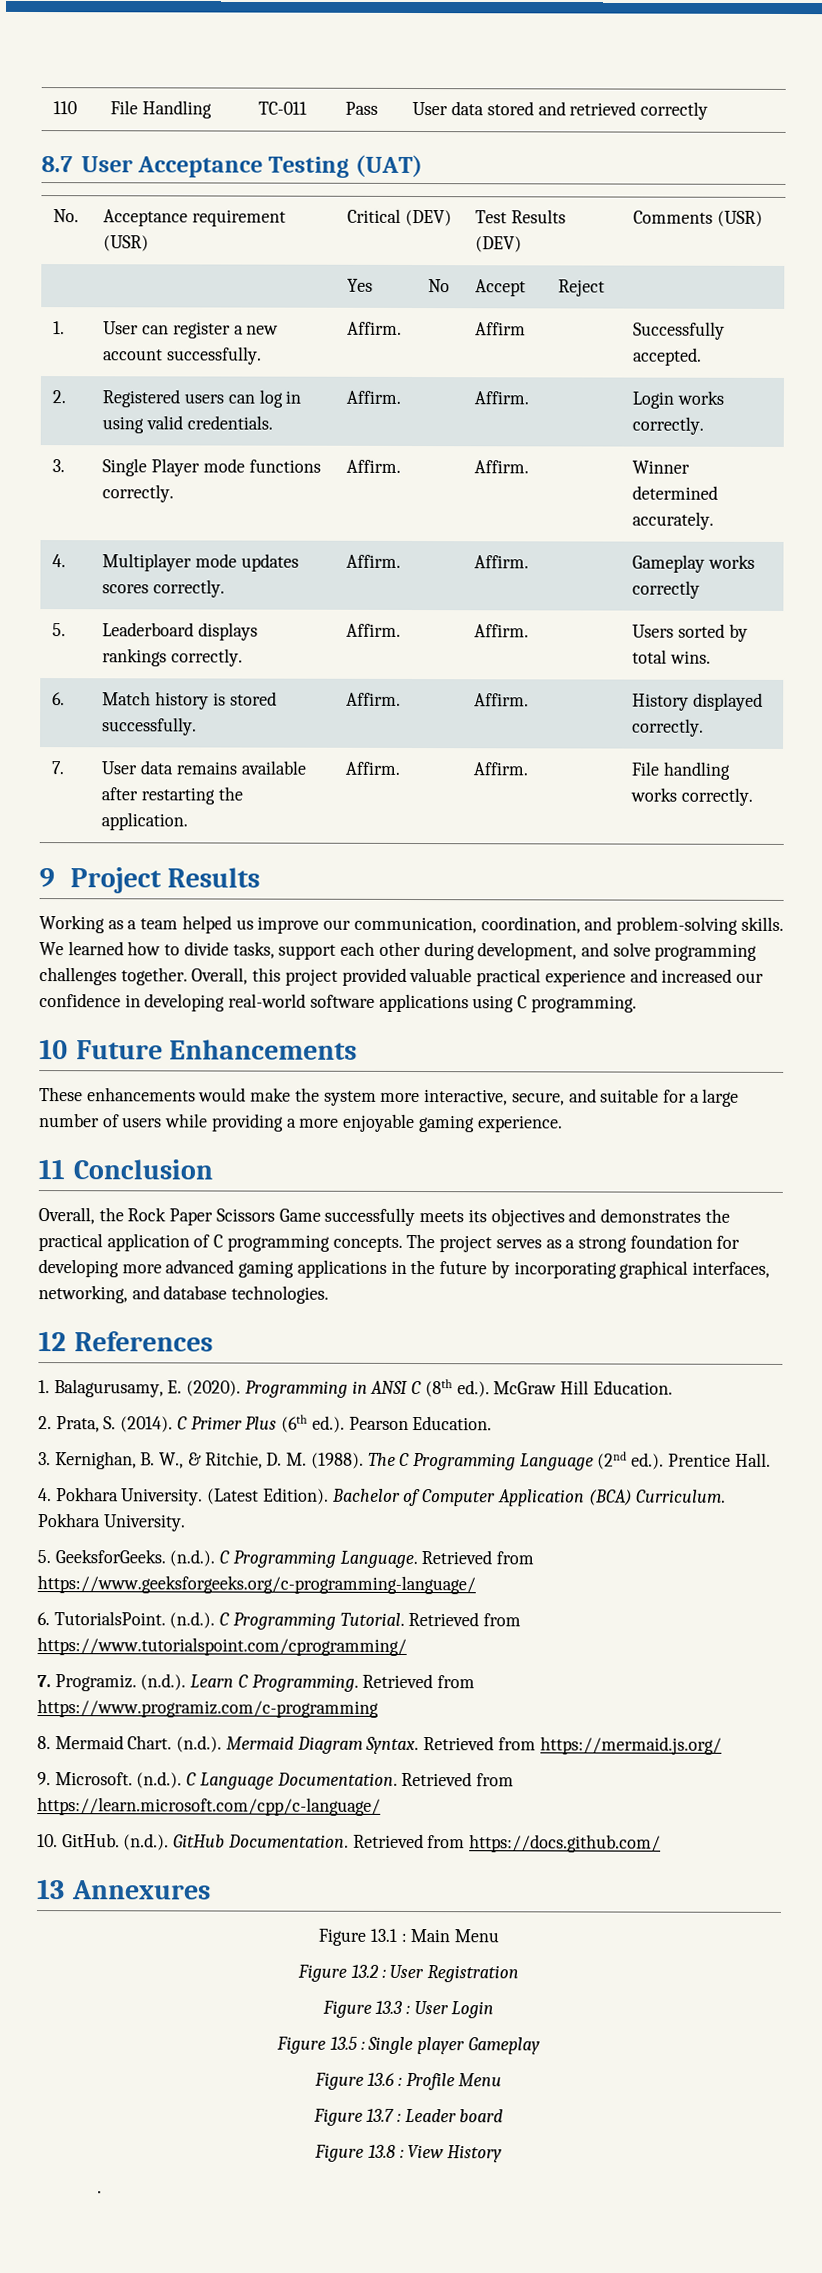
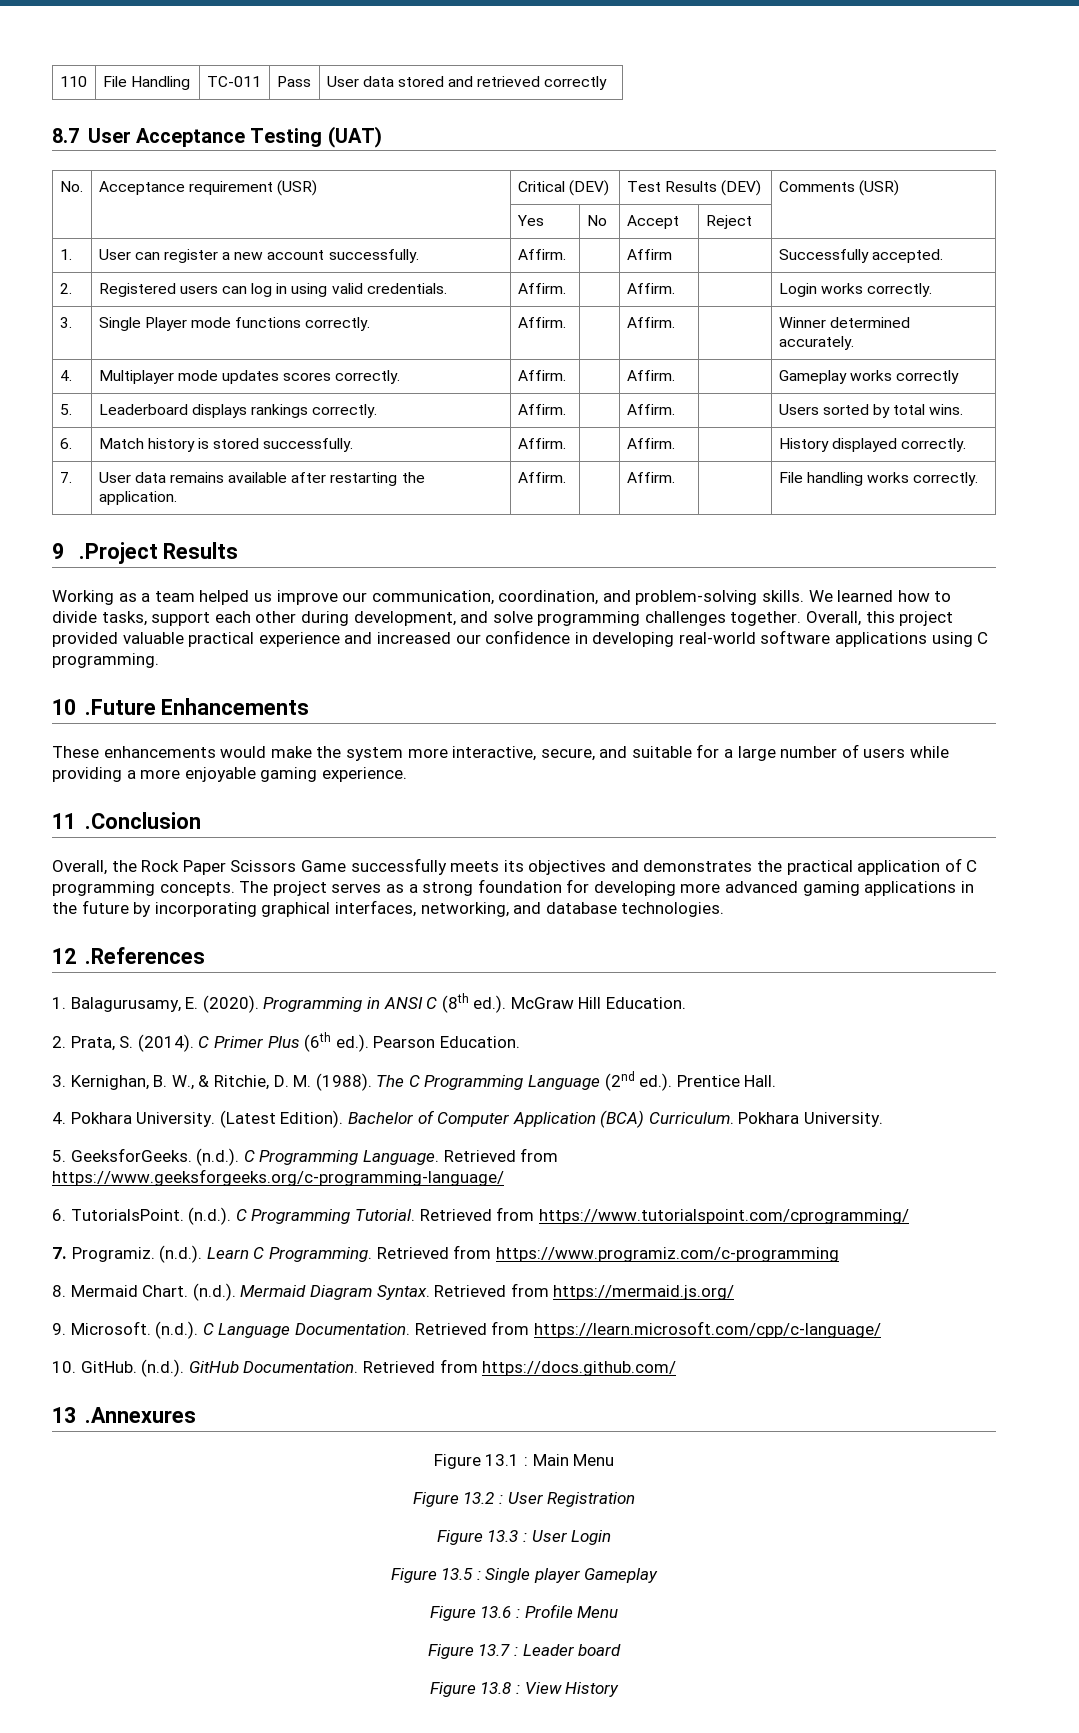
[69,867,162,894] Project -> [78,542,158,564] .Project
[75,1040,163,1060] Future -> [84,699,156,715] .Future
[72,1159,213,1180] Conclusion -> [84,812,201,829] .Conclusion
[73,1331,213,1352] References -> [84,947,205,964] .References
[71,1880,211,1900] Annexures -> [84,1407,196,1423] .Annexures
[97,2190,103,2194] // . -> (620, 1689) none

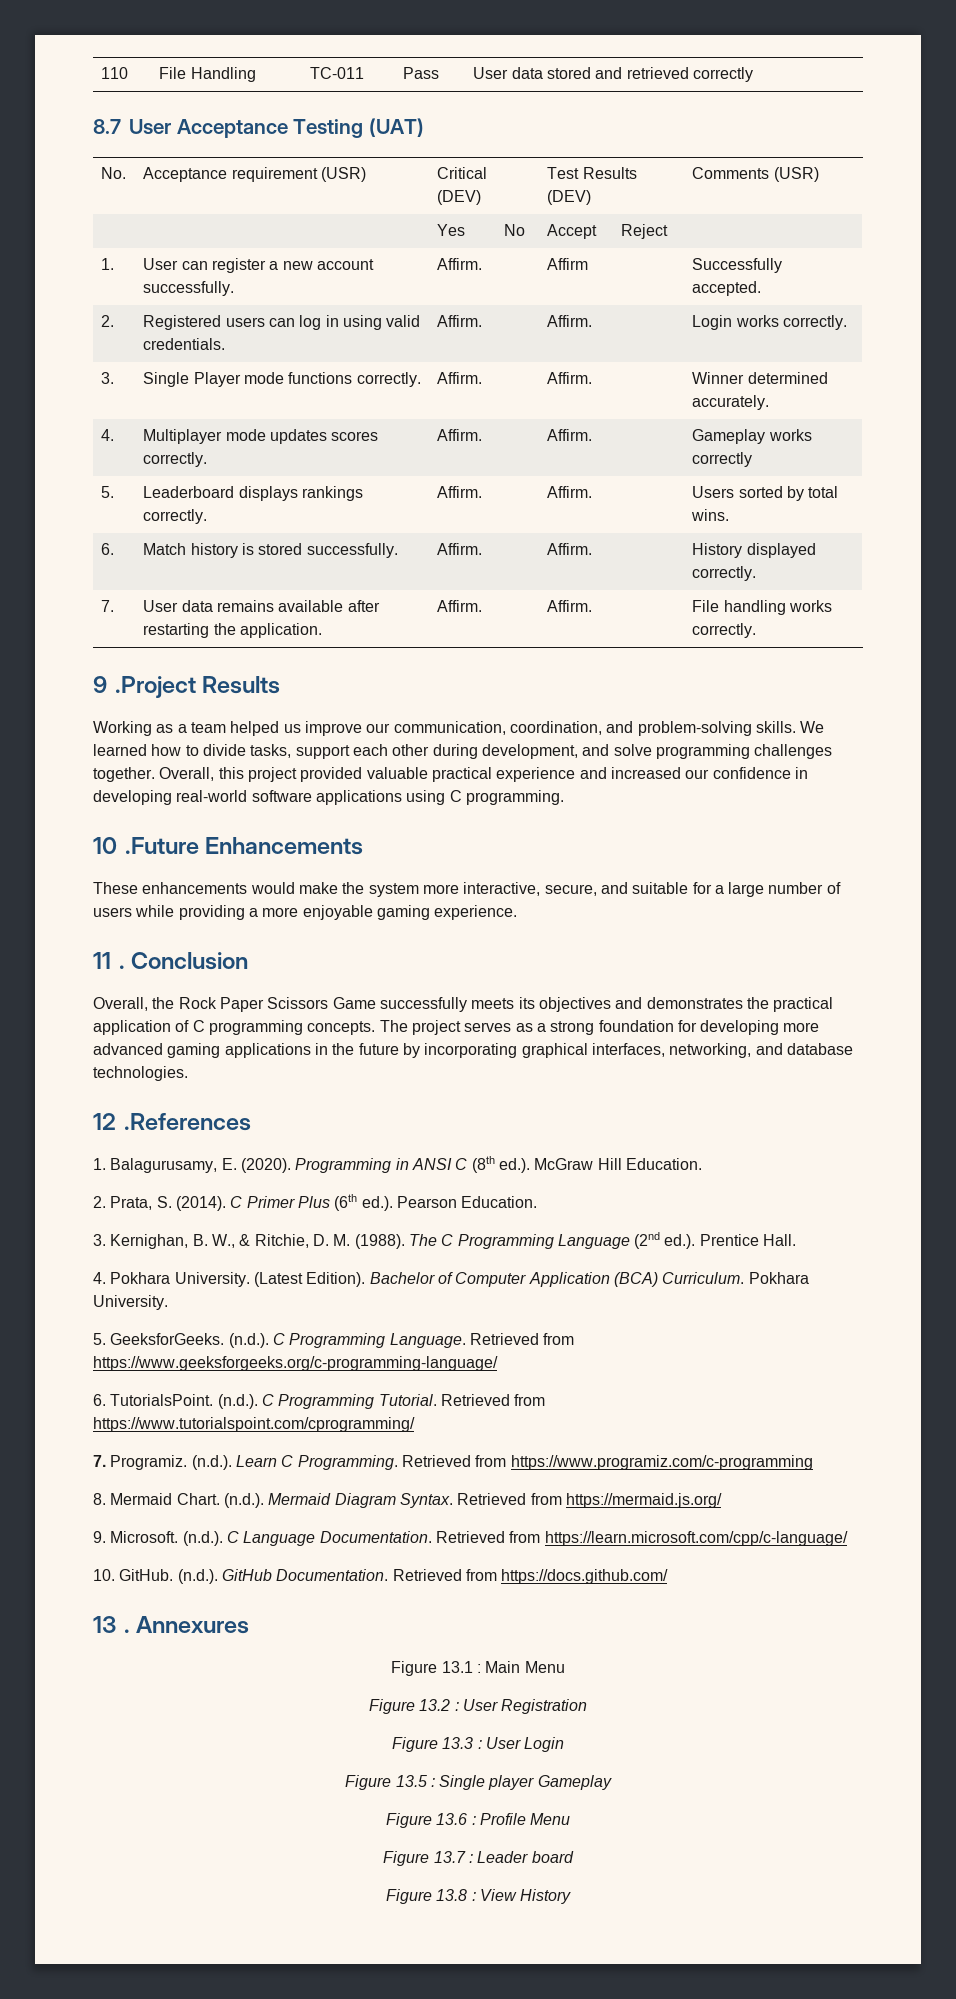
[84,812,201,829] .Conclusion -> [119,952,249,970] . Conclusion
[84,1407,196,1423] .Annexures -> [124,1616,250,1634] . Annexures

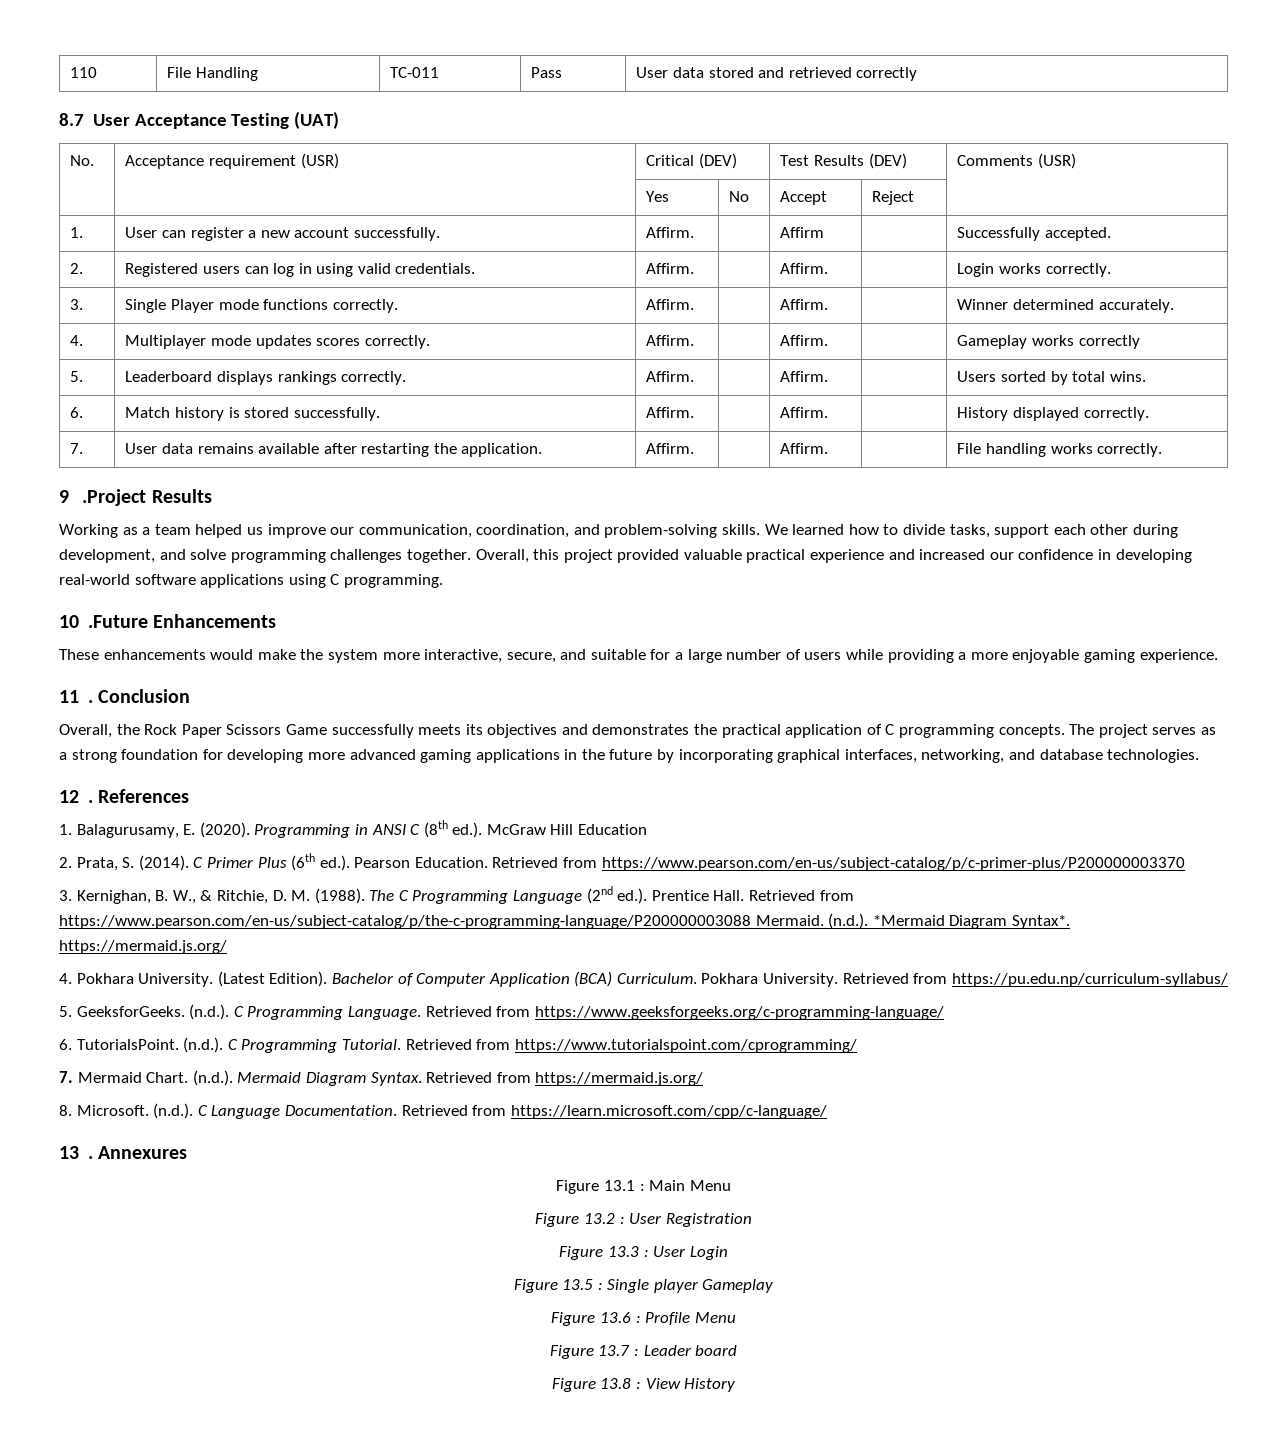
[124,1113,251,1131] .References -> [87,789,189,803] . References
[625,1158,702,1170] Education. -> [578,824,648,835] Education
(538, 1202) none -> [492,857,1185,871] Retrieved from https://www.pearson.com/en-us/subject-catalog/p/c-primer-plus/P200000003370
(797, 1240) none -> [749,890,854,901] [59,913,1070,929] [59,940,227,954] Retrieved from https://www.pearson.com/en-us/subject-catalog/p/the-c-programming-language/P200000003088 Mermaid. (n.d.). *Mermaid Diagram Syntax*. https://mermaid.js.org/
(168, 1302) none -> [842,973,1228,987] Retrieved from https://pu.edu.np/curriculum-syllabus/
[110,1455,813,1470] [93,1493,106,1505] Programiz. (n.d.). Learn C Programming. Retrieved from https://www.programiz.com/c-programming // 8. -> (73, 1077) none
[93,1531,106,1543] 9. -> [59,1105,72,1116] 8.
[93,1569,669,1584] // 10. GitHub. (n.d.). GitHub Documentation. Retrieved from https://docs.github.com/ -> (827, 1112) none

